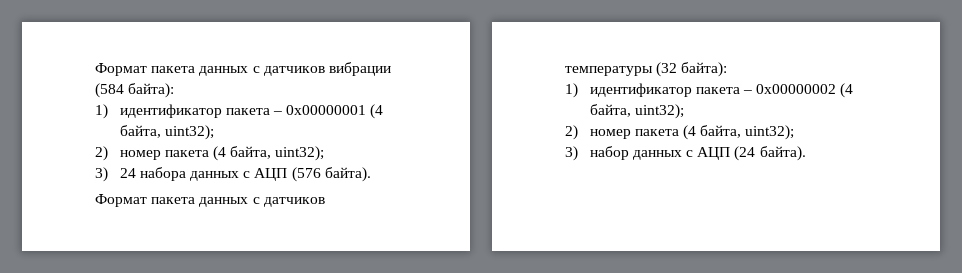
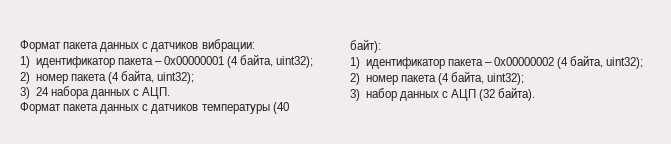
[95,62,391,76] [95,83,175,98] Формат пакета данных с датчиков вибрации (584 байта): -> [20,39,255,52] Формат пакета данных с датчиков вибрации:
[254,167,371,182] АЦП (576 байта). -> [142,87,171,99] АЦП.
[656,62,728,77] (32 байта): -> [272,102,289,114] [350,39,381,53] (40 байт):
[734,146,756,161] (24 -> [479,89,496,101] (32

